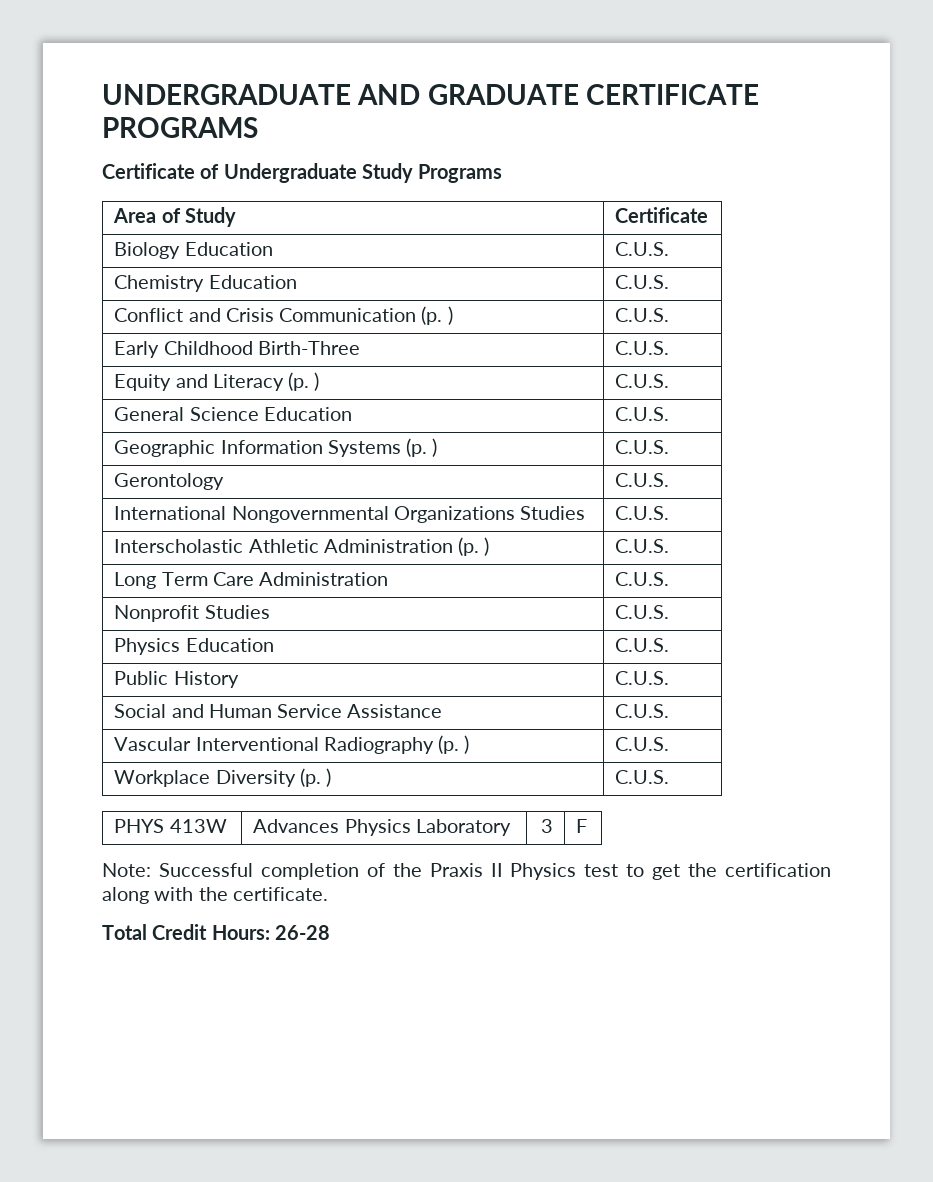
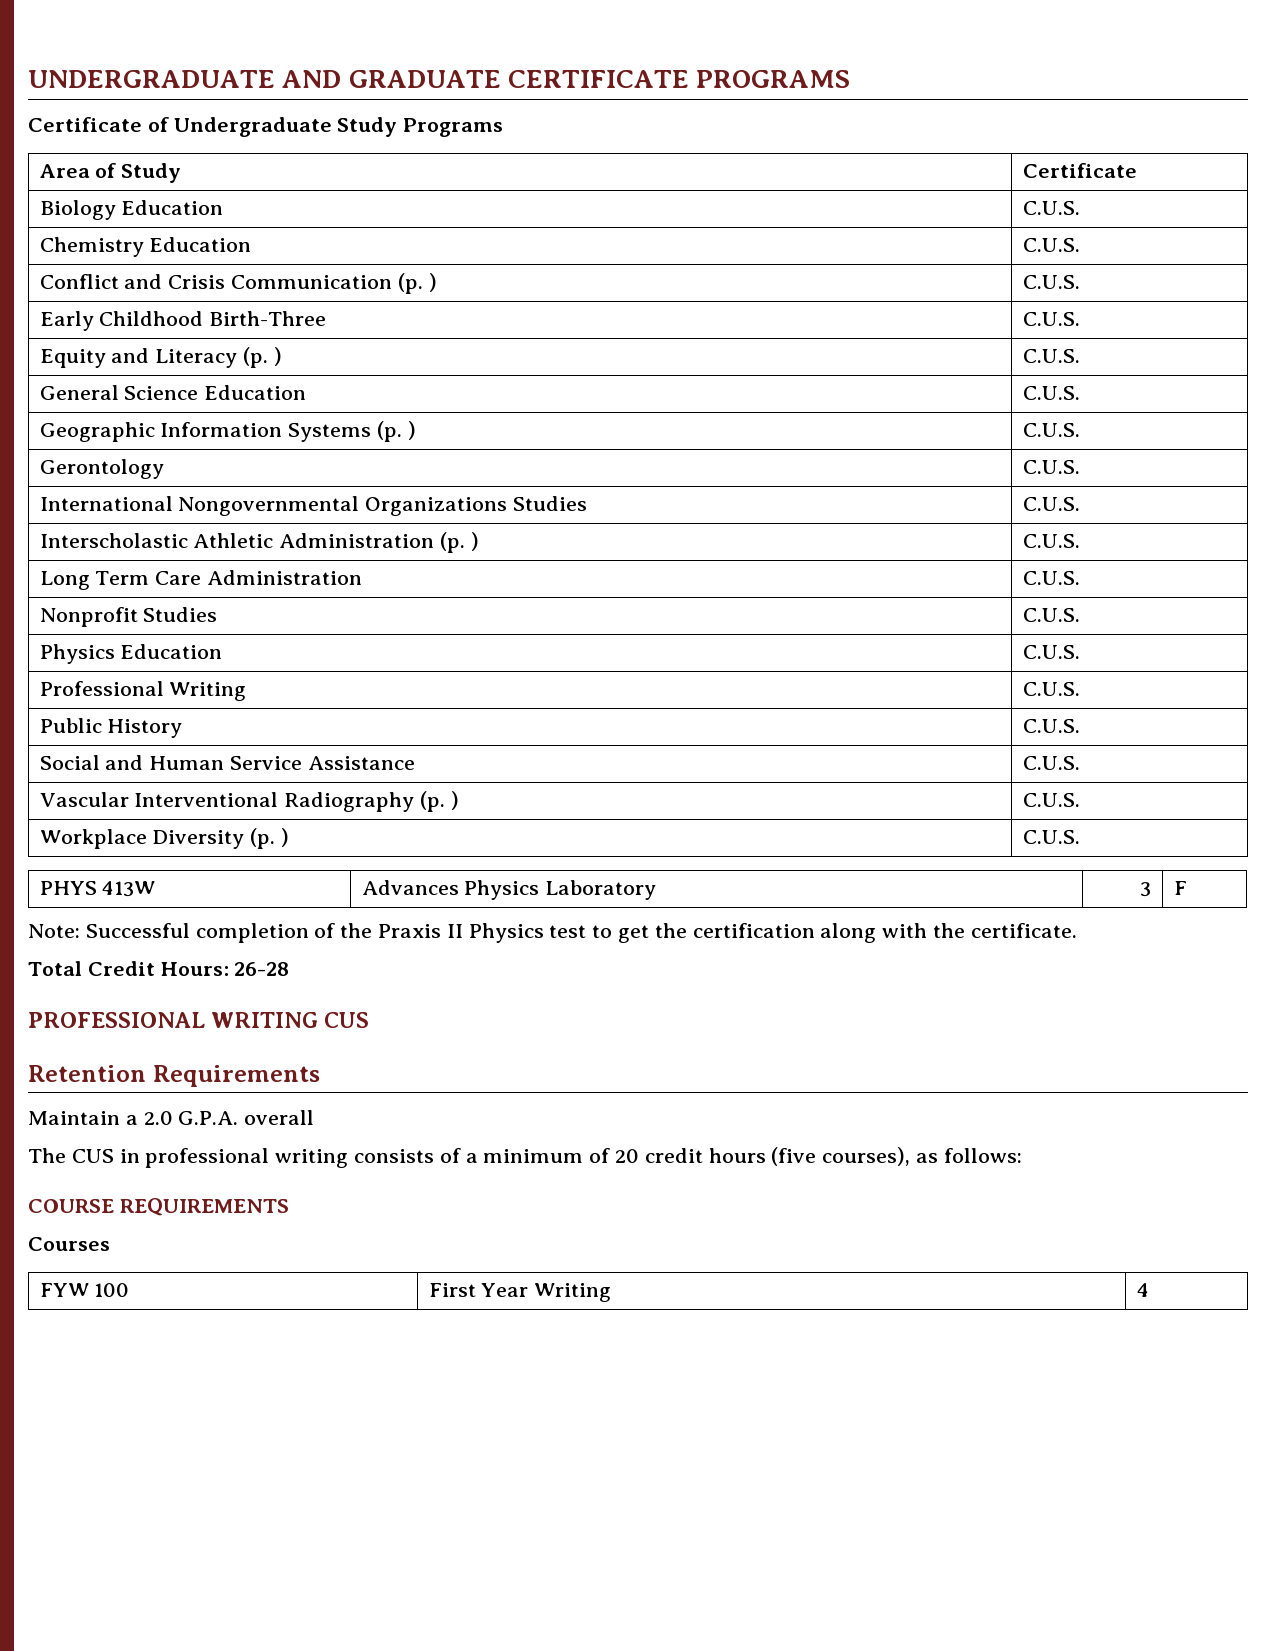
(670, 645) none -> [39,681,247,701] [1022,682,1080,696] // Professional Writing | C.U.S.
(330, 932) none -> [28,1012,370,1028] [28,1065,320,1087] [28,1110,315,1125] [28,1147,1022,1168] [28,1198,289,1216] [28,1237,110,1251] [39,1283,130,1297] [428,1283,612,1302] [1136,1283,1149,1297] // PROFESSIONAL WRITING CUS // Retention Requirements // Maintain a 2.0 G.P.A. overall // The CUS in professional writing consists of a minimum of 20 credit hours (five courses), as follows: // COURSE REQUIREMENTS // Courses // FYW 100 | First Year Writing | 4

